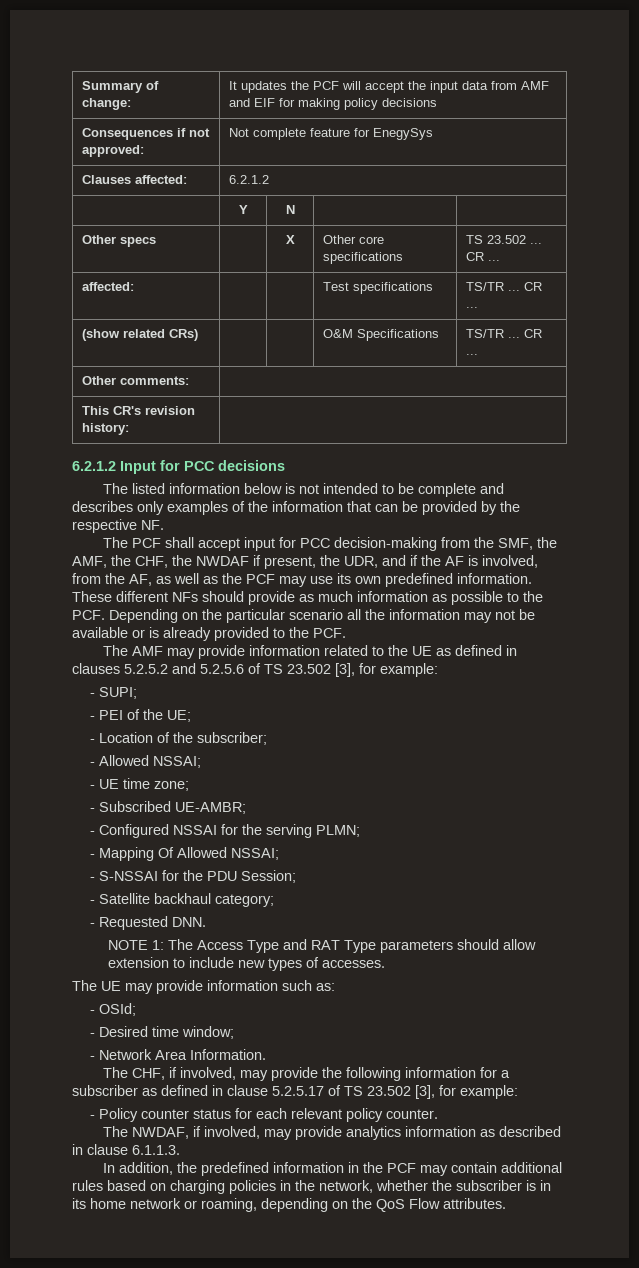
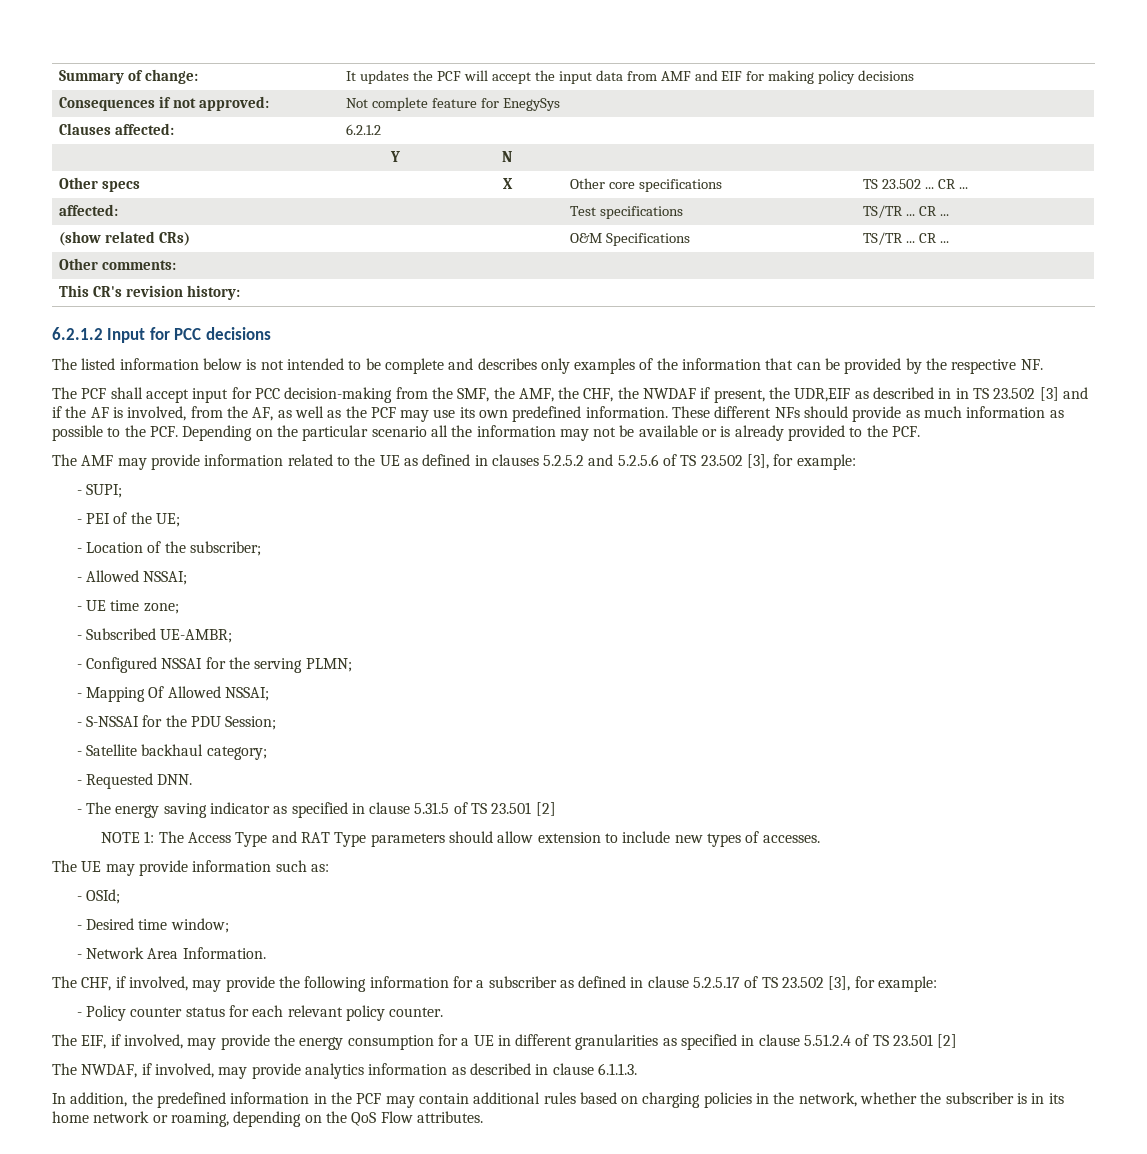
[344,556,378,568] UDR, -> [794,387,1059,402] UDR,EIF as described in in TS 23.502 [3]
(206, 922) none -> [76,802,556,818] // - The energy saving indicator as specified in clause 5.31.5 of TS 23.501 [2]
(438, 1114) none -> [52,1034,958,1050] // The EIF, if involved, may provide the energy consumption for a UE in different granularities as specified in clause 5.51.2.4 of TS 23.501 [2]

